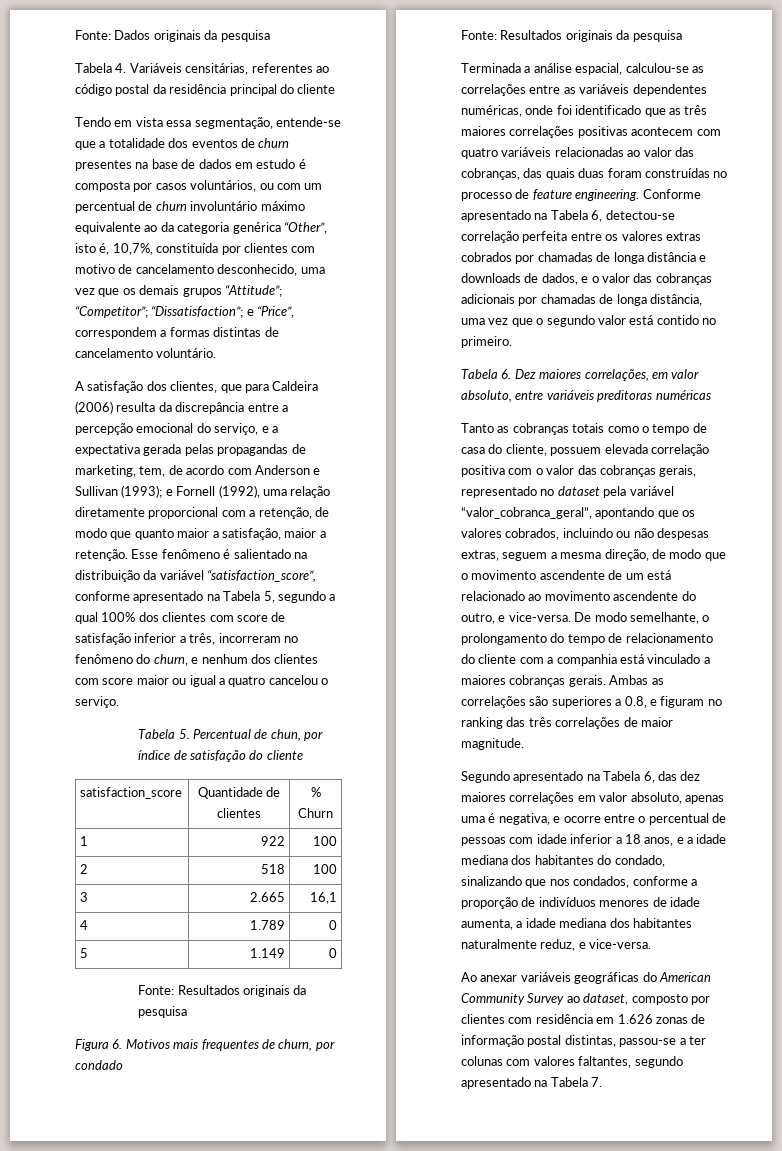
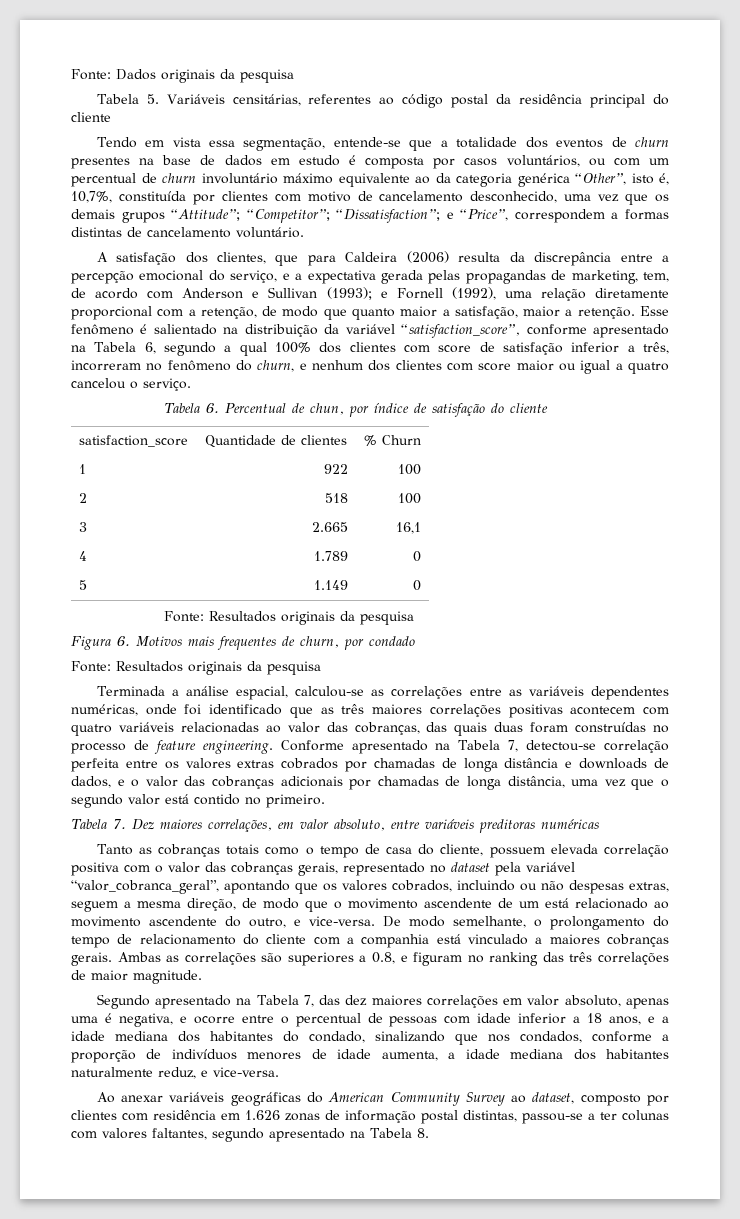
[115,63,127,73] 4. -> [146,94,159,104] 5.
[263,591,275,603] 5, -> [144,342,156,354] 6,
[178,729,190,739] 5. -> [206,403,220,413] 6.
[591,210,603,222] 6, -> [508,740,519,752] 7,
[501,369,512,379] 6. -> [112,819,126,829] 7.
[643,771,655,783] 6, -> [303,995,314,1007] 7,
[591,1077,603,1087] 7. -> [416,1128,429,1138] 8.

